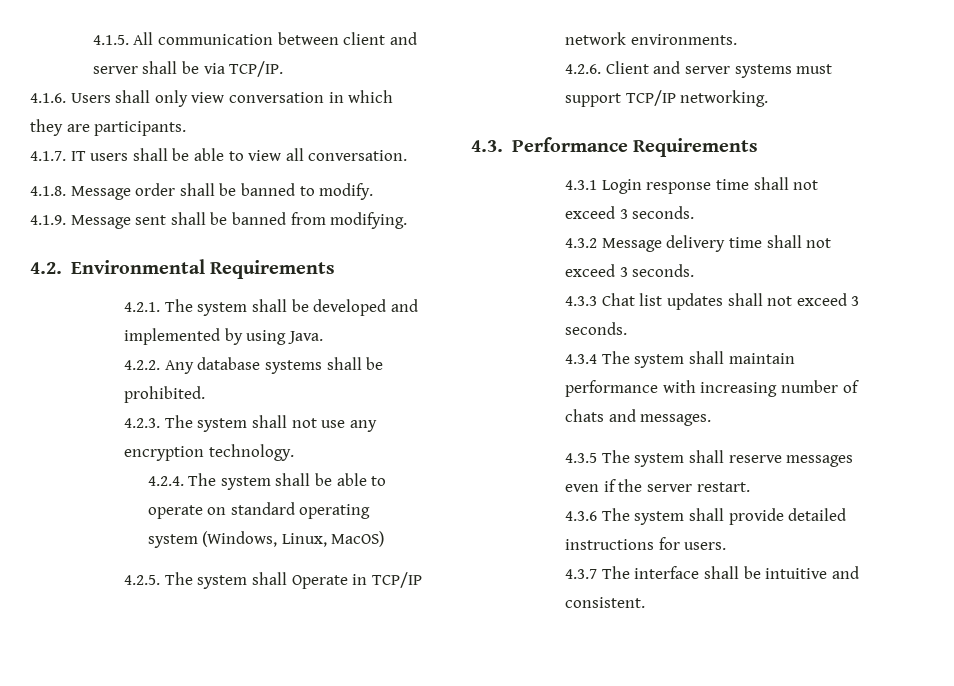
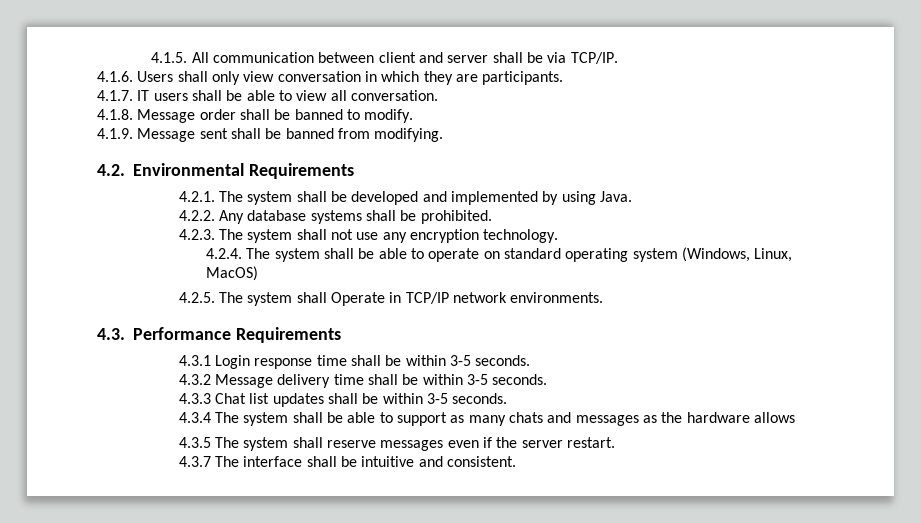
[565,61,833,78] [565,90,769,107] // 4.2.6. Client and server systems must support TCP/IP networking. -> (604, 297) none
[793,180,819,190] [565,206,628,219] not exceed 3 -> [385,355,471,366] be within 3-5
[806,238,832,248] [565,264,628,277] not exceed 3 -> [402,374,488,385] be within 3-5
[767,293,860,306] not exceed 3 -> [362,393,448,404] be within 3-5
[728,353,795,364] [565,380,859,397] [565,409,712,426] maintain performance with increasing number of chats and messages. -> [327,412,795,426] be able to support as many chats and messages as the hardware allows
[565,508,847,525] [565,537,727,550] // 4.3.6 The system shall provide detailed instructions for users. -> (615, 442) none

